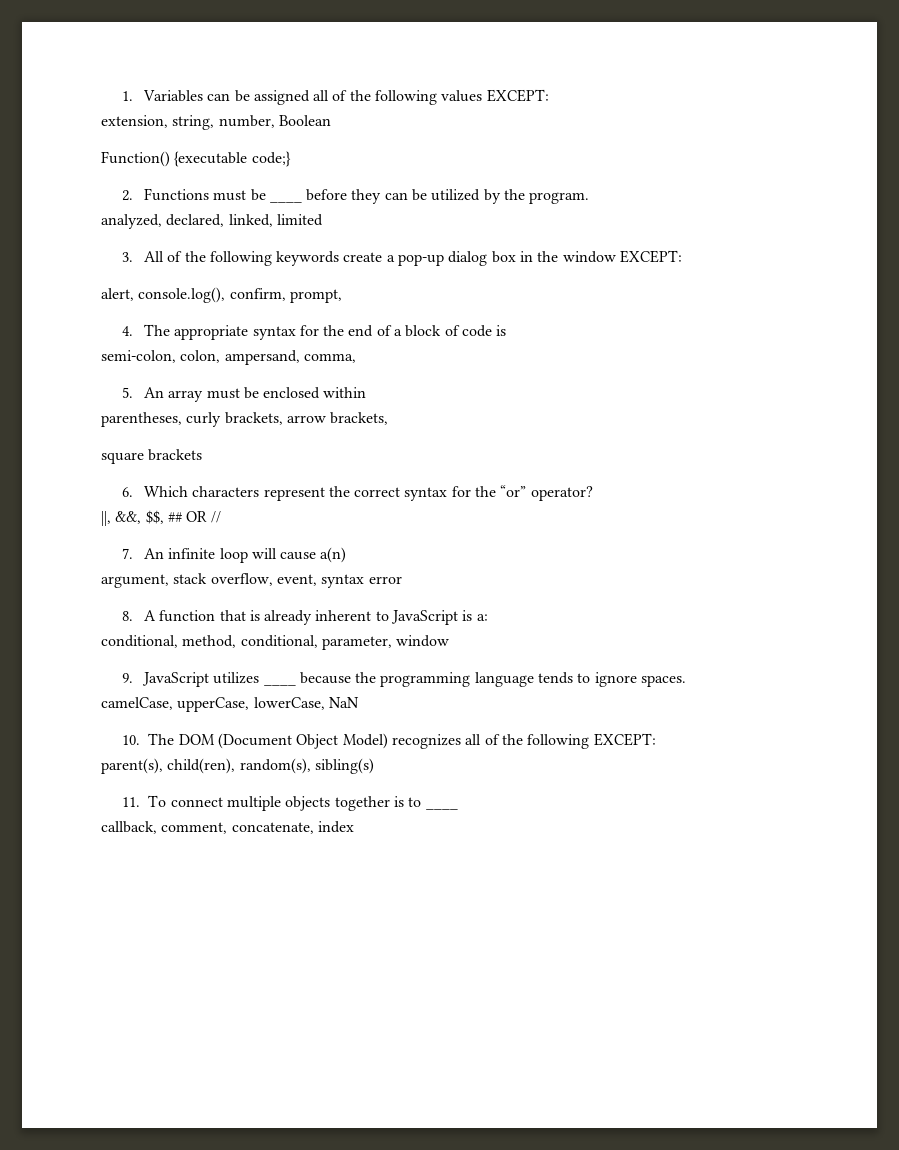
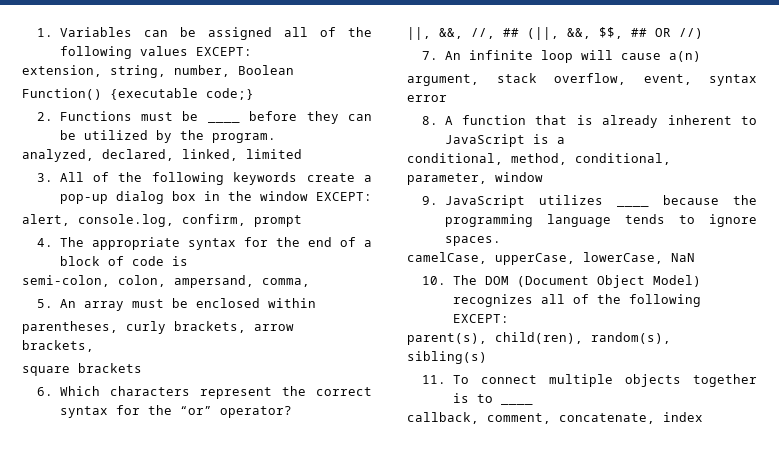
[138,287,342,303] console.log(), confirm, prompt, -> [78,214,302,227] console.log, confirm, prompt
(142, 517) none -> [471,27,591,40] //, ## (||, &&,
[210,511,221,523] // -> [679,28,703,39] //)
[476,614,488,621] a: -> [556,137,565,144] a

